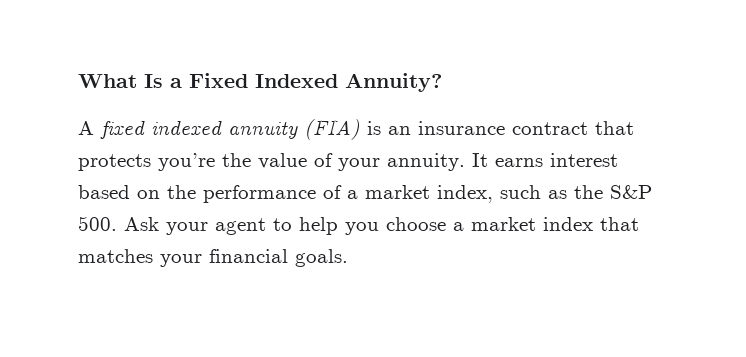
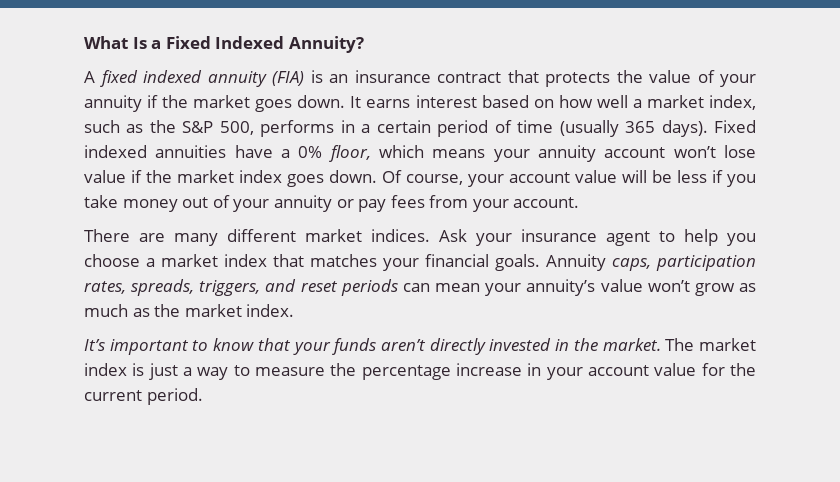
[158,153,215,171] you’re -> (610, 79) none
[387,153,465,171] annuity. -> [84,95,346,112] annuity if the market goes down.
[167,185,342,203] the performance of -> [558,95,628,108] how well
[78,216,117,231] 500. -> [219,120,756,137] [84,145,756,162] [84,170,756,187] [84,195,580,212] [84,229,430,246] 500, performs in a certain period of time (usually 365 days). Fixed indexed annuities have a 0% floor, which means your annuity account won’t lose value if the market index goes down. Of course, your account value will be less if you take money out of your annuity or pay fees from your account. // There are many different market indices.
(208, 228) none -> [521,229,597,242] insurance
(348, 258) none -> [546,254,756,271] [84,279,756,296] [84,304,295,317] [84,338,756,355] [84,363,757,380] [84,388,203,405] Annuity caps, participation rates, spreads, triggers, and reset periods can mean your annuity’s value won’t grow as much as the market index. // It’s important to know that your funds aren’t directly invested in the market. The market index is just a way to measure the percentage increase in your account value for the current period.

